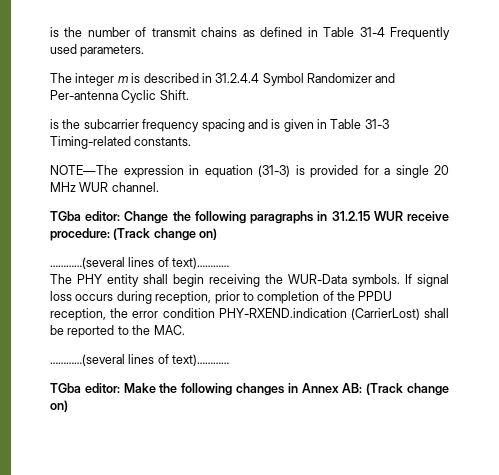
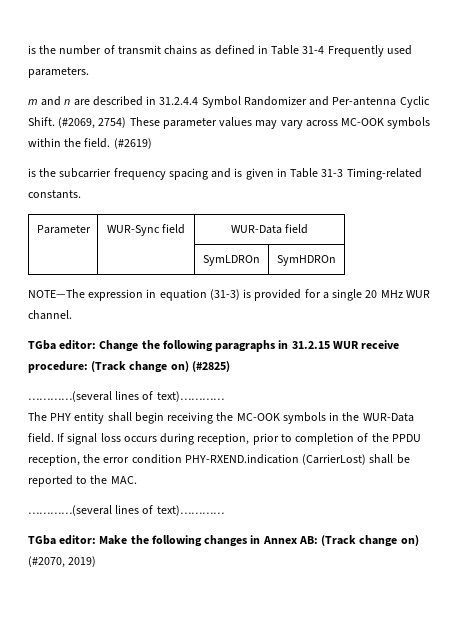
[50,73,141,86] The integer m is -> [28,96,90,106] m and n are
(189, 95) none -> [58,117,431,129] [28,138,152,149] (#2069, 2754) These parameter values may vary across MC-OOK symbols within the field. (#2619)
(192, 141) none -> [36,225,91,234] [106,224,186,236] [230,224,309,234] [203,255,260,266] [277,255,336,266] // Parameter | WUR-Sync field | WUR-Data field // | | SymLDROn | SymHDROn
(218, 234) none -> [191,361,230,372] (#2825)
[288,274,400,287] WUR-Data symbols. -> [236,412,414,424] [28,433,54,443] MC-OOK symbols in the WUR-Data field.
(68, 406) none -> [28,556,97,568] (#2070, 2019)

